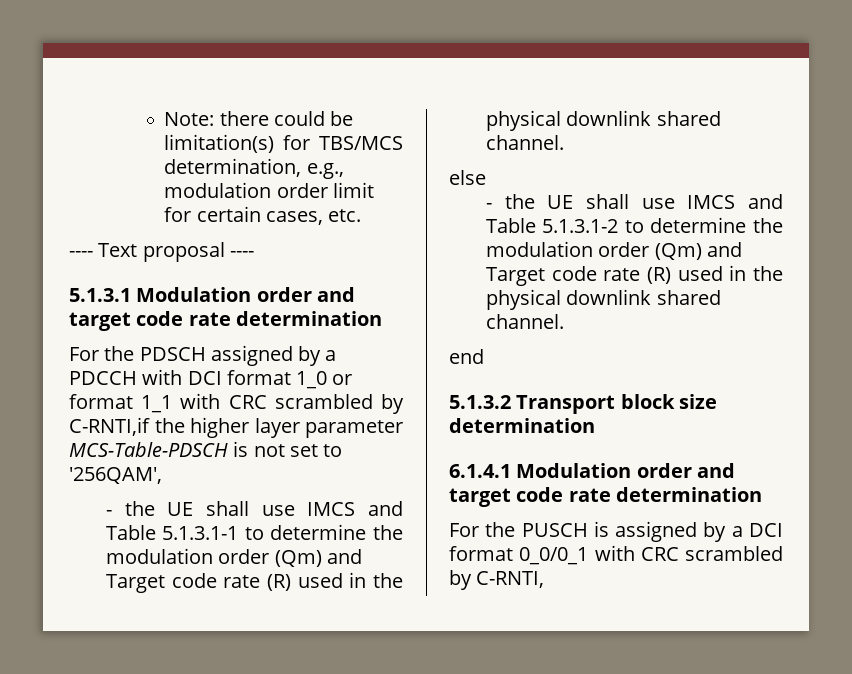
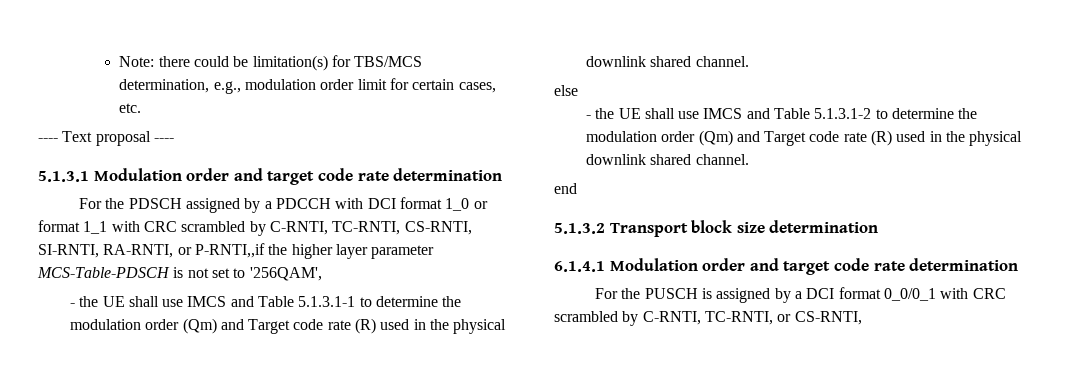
[69,417,150,436] C-RNTI,if -> [269,221,472,235] [38,243,265,258] C-RNTI, TC-RNTI, CS-RNTI, SI-RNTI, RA-RNTI, or P-RNTI,,if
(545, 579) none -> [704,311,862,325] TC-RNTI, or CS-RNTI,

